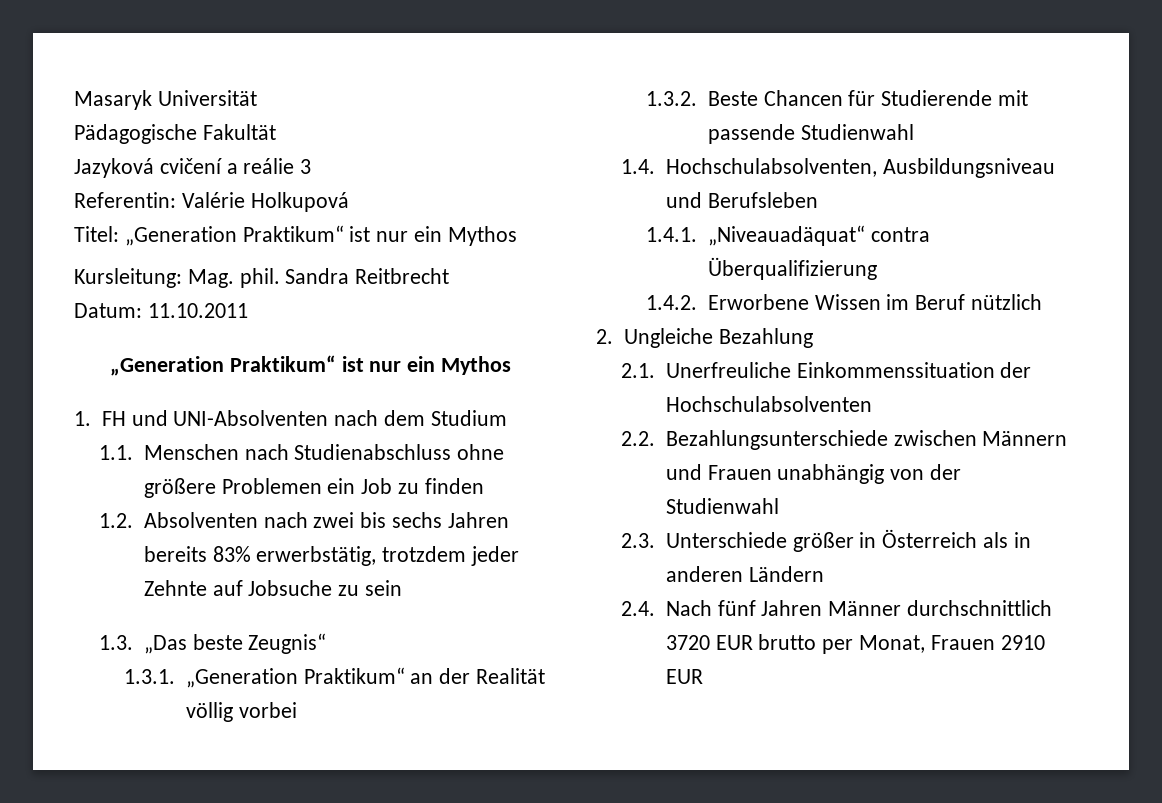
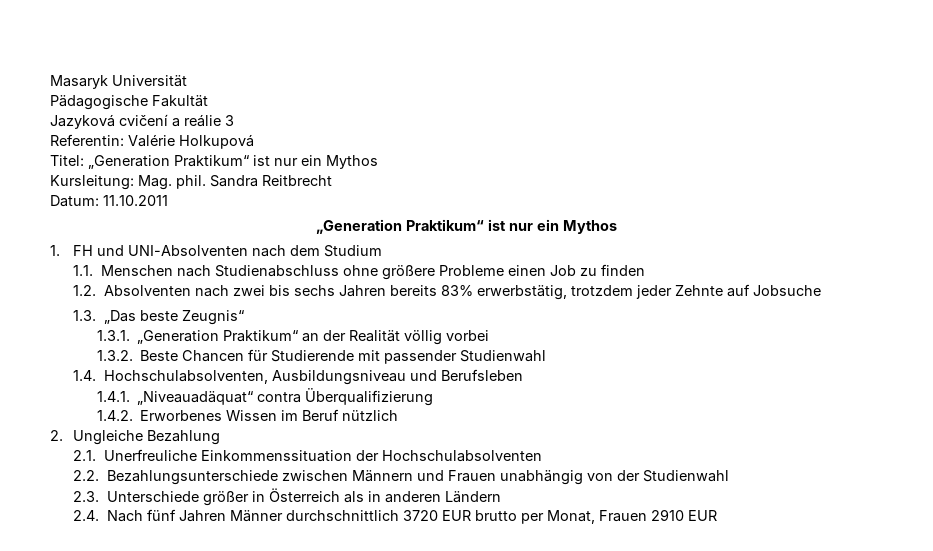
[221,478,356,494] Problemen ein -> [438,265,546,276] Probleme einen
[338,580,403,596] zu sein -> (821, 290) none
[707,124,795,144] passende -> [383,350,457,364] passender
[707,294,809,310] Erworbene -> [139,410,222,421] Erworbenes

